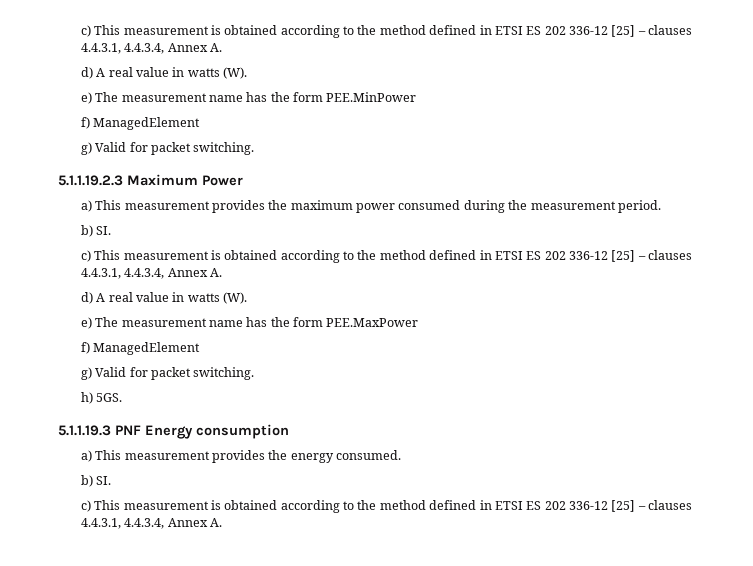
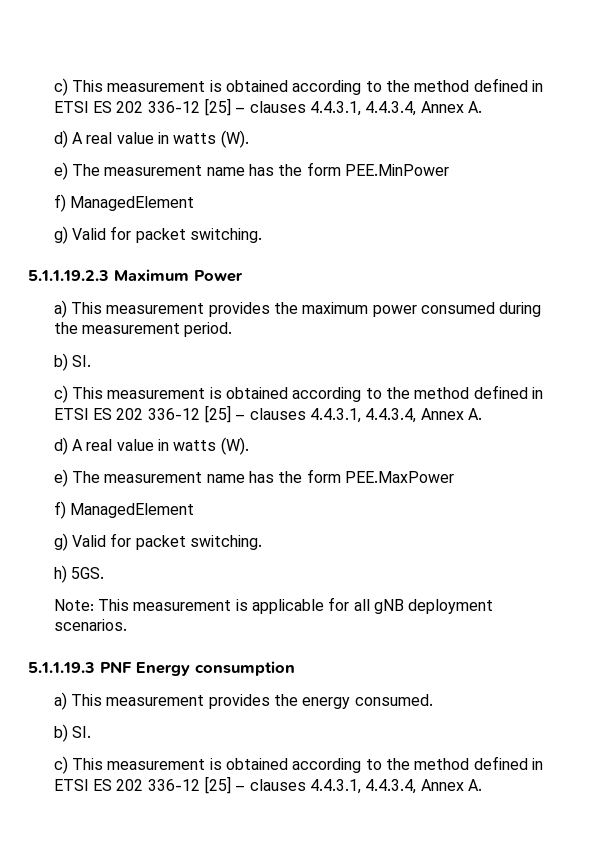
(123, 397) none -> [53,597,494,614] [53,619,127,631] // Note: This measurement is applicable for all gNB deployment scenarios.

